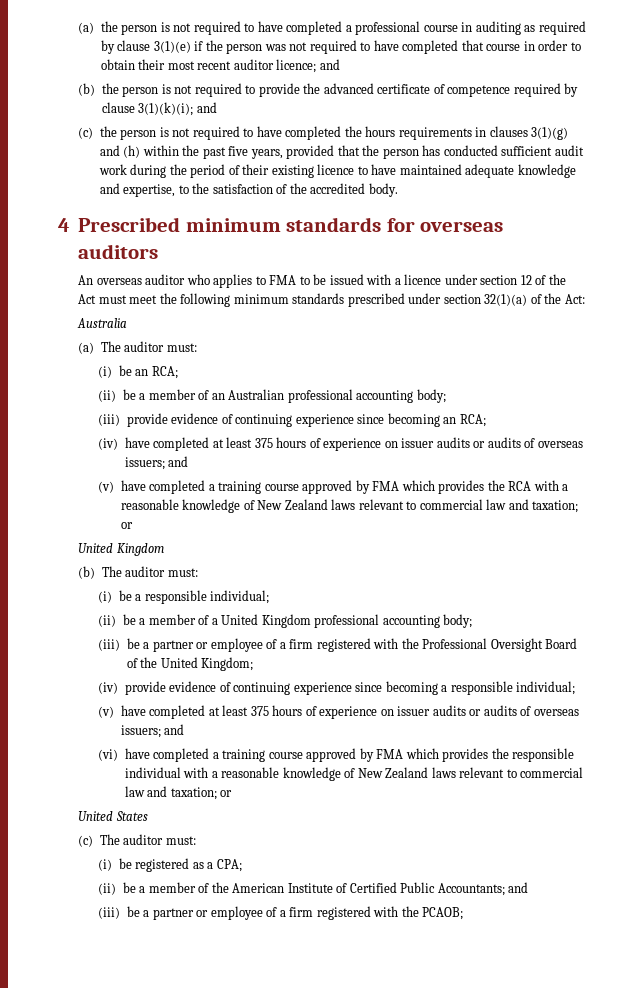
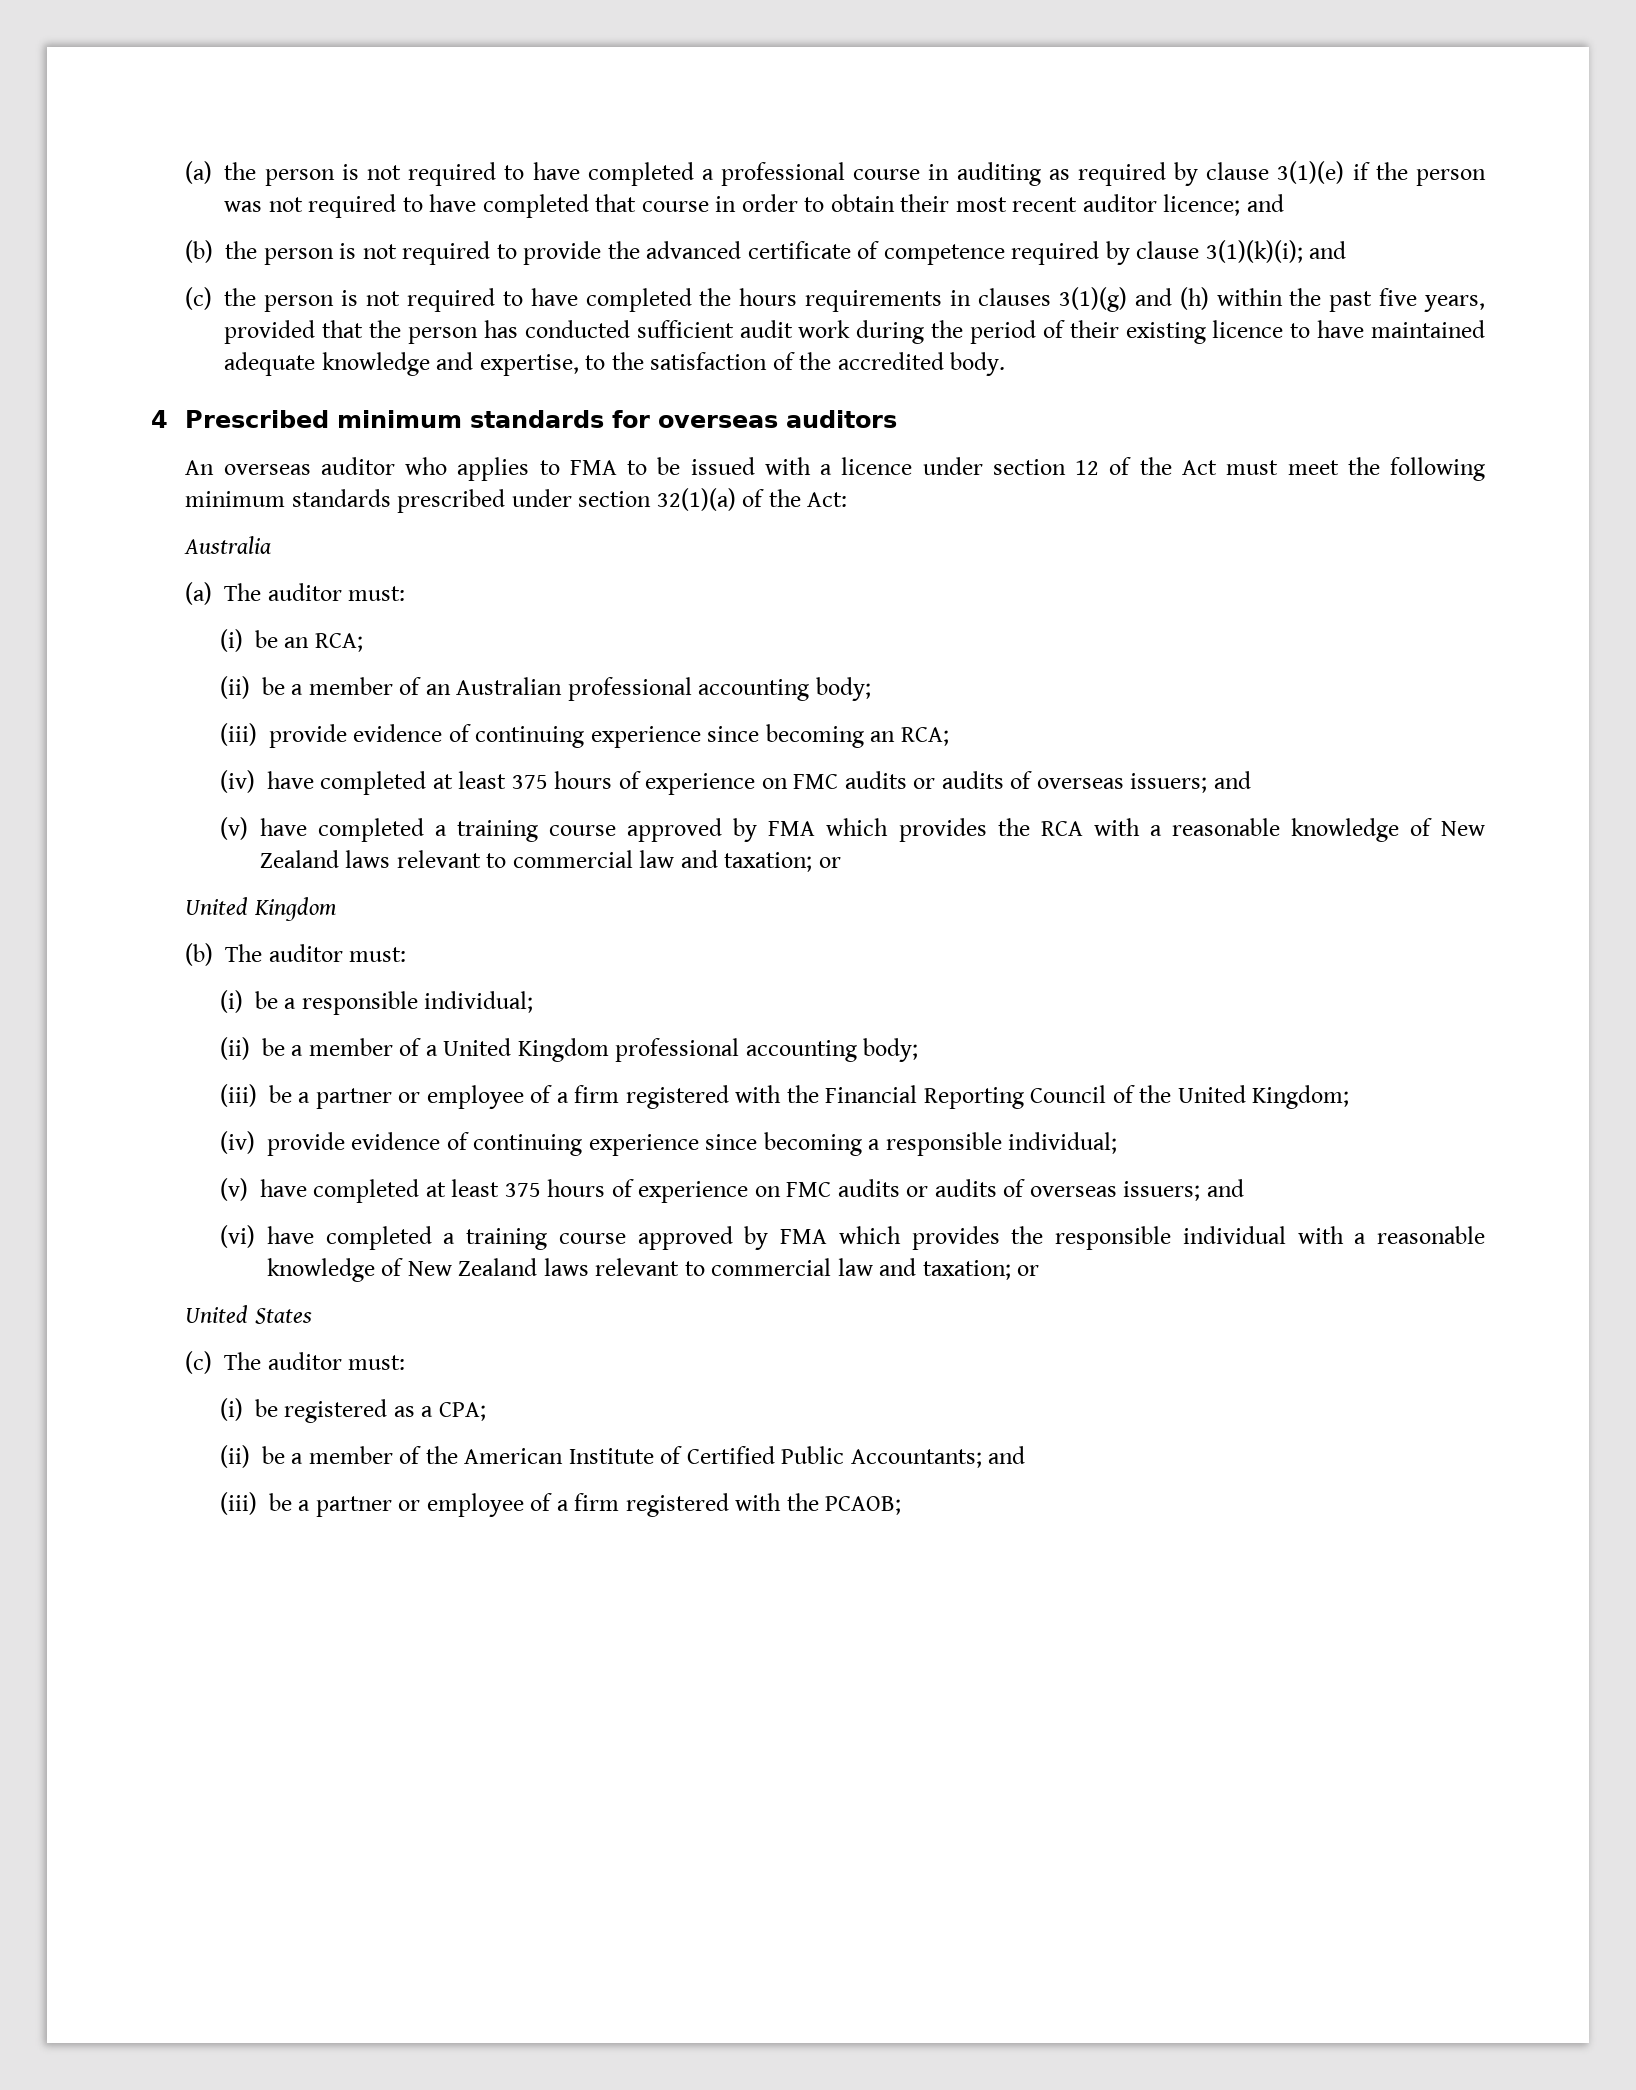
[401,438,435,448] issuer -> [793,774,839,789] FMC
[422,638,578,652] Professional Oversight Board -> [825,1085,1107,1109] Financial Reporting Council
[397,706,431,716] issuer -> [786,1182,832,1197] FMC

